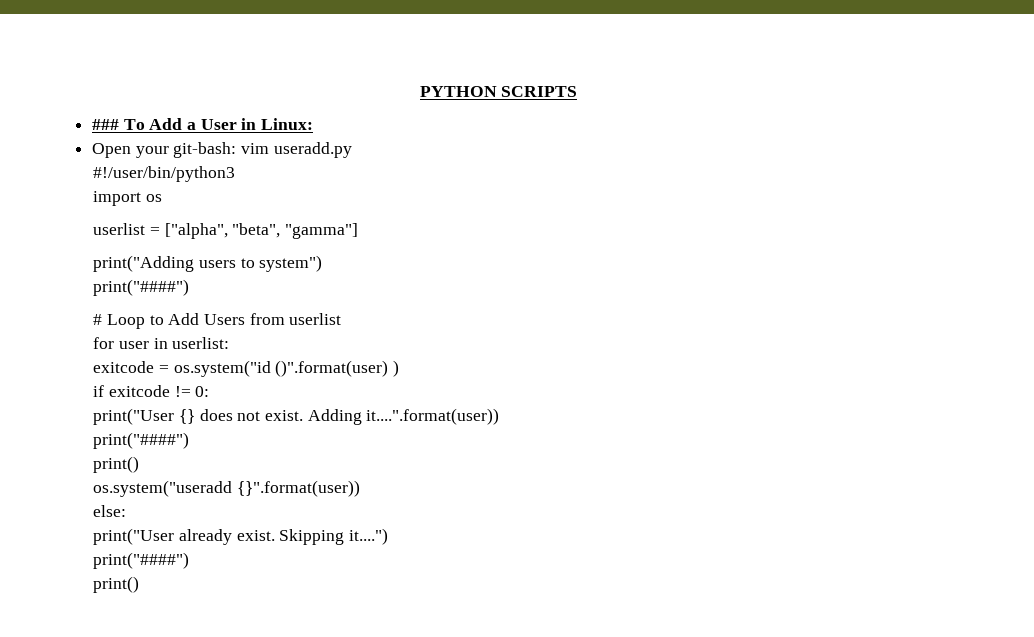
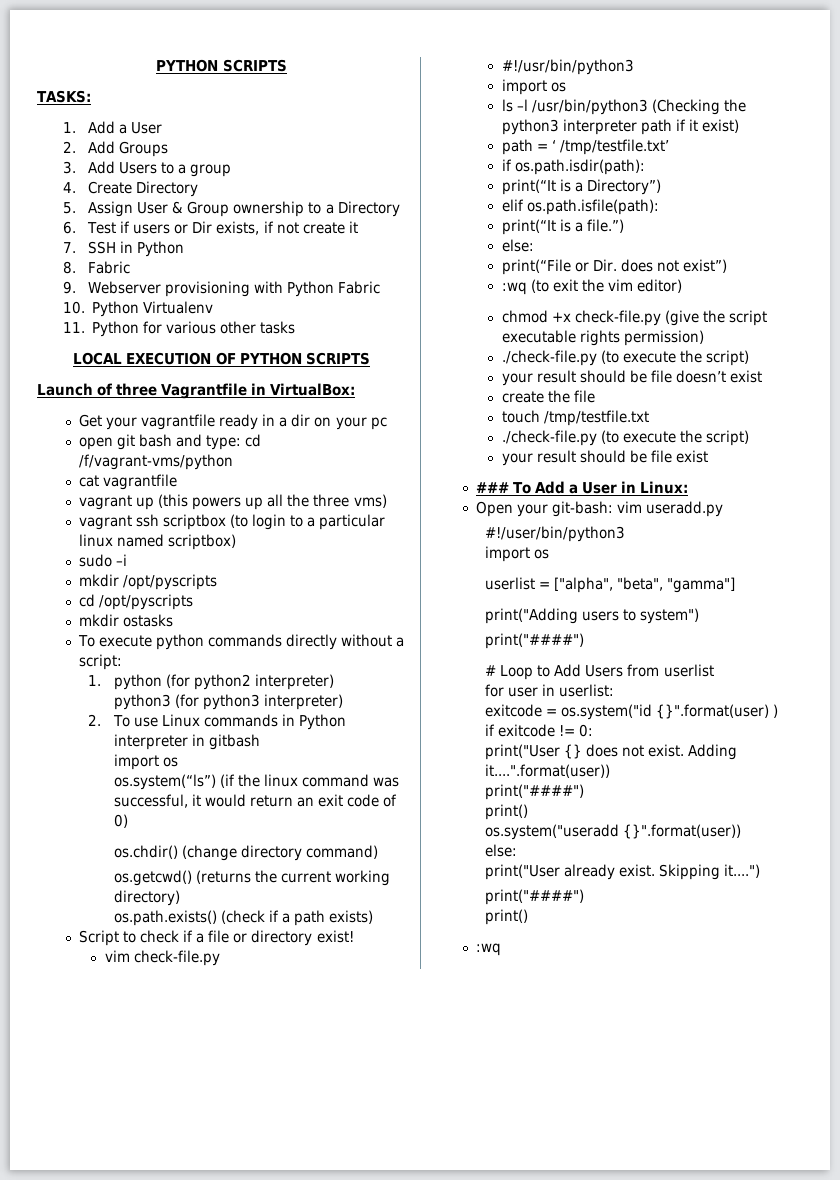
[419,86,578,97] PYTHON SCRIPTS -> [156,59,287,72] [37,90,91,103] [62,121,163,134] [62,141,169,157] [62,161,232,177] [62,181,199,197] [62,201,400,217] [62,221,358,235] [62,241,185,257] [62,261,131,274] [62,281,381,297] [62,301,214,317] [62,321,296,337] [73,352,370,365] [37,383,356,399] [79,414,387,430] [79,434,262,450] [79,454,234,470] [79,474,178,490] [79,494,387,510] [79,514,386,530] [79,534,237,550] [79,554,128,567] [79,574,218,590] [79,594,194,610] [79,614,174,627] [78,634,405,650] [79,654,123,670] [88,674,334,690] [113,694,343,710] [88,714,347,730] [113,734,260,750] [113,754,178,770] [113,774,400,790] [113,794,398,808] [113,814,128,828] [113,845,378,861] [113,870,391,886] [113,890,180,906] [113,910,374,926] [79,930,354,946] [104,950,220,966] [501,59,634,75] [501,79,566,95] [501,99,746,115] [501,119,739,135] [501,139,669,155] [501,159,645,175] [501,179,661,195] [501,199,659,215] [501,219,624,235] [501,239,534,252] [501,259,727,275] [501,279,682,295] [501,310,767,326] [501,330,704,346] [501,350,749,366] [501,370,763,386] [501,390,595,403] [501,410,649,426] [501,430,749,446] [501,450,708,466] PYTHON SCRIPTS // TASKS: // 1. Add a User // 2. Add Groups // 3. Add Users to a group // 4. Create Directory // 5. Assign User & Group ownership to a Directory // 6. Test if users or Dir exists, if not create it // 7. SSH in Python // 8. Fabric // 9. Webserver provisioning with Python Fabric // 10. Python Virtualenv // 11. Python for various other tasks // LOCAL EXECUTION OF PYTHON SCRIPTS // Launch of three Vagrantfile in VirtualBox: // Get your vagrantfile ready in a dir on your pc // open git bash and type: cd /f/vagrant-vms/python // cat vagrantfile // vagrant up (this powers up all the three vms) // vagrant ssh scriptbox (to login to a particular linux named scriptbox) // sudo –i // mkdir /opt/pyscripts // cd /opt/pyscripts // mkdir ostasks // To execute python commands directly without a script: // 1. python (for python2 interpreter) // python3 (for python3 interpreter) // 2. To use Linux commands in Python interpreter in gitbash // import os // os.system(“ls”) (if the linux command was successful, it would return an exit code of 0) // os.chdir() (change directory command) // os.getcwd() (returns the current working directory) // os.path.exists() (check if a path exists) // Script to check if a file or directory exist! // vim check-file.py // #!/usr/bin/python3 // import os // ls –l /usr/bin/python3 (Checking the python3 interpreter path if it exist) // path = ‘ /tmp/testfile.txt’ // if os.path.isdir(path): // print(“It is a Directory”) // elif os.path.isfile(path): // print(“It is a file.”) // else: // print(“File or Dir. does not exist”) // :wq (to exit the vim editor) // chmod +x check-file.py (give the script executable rights permission) // ./check-file.py (to execute the script) // your result should be file doesn’t exist // create the file // touch /tmp/testfile.txt // ./check-file.py (to execute the script) // your result should be file exist
[275,360,389,377] ()".format(user) -> [656,704,770,719] {}".format(user)
(140, 584) none -> [476,943,502,956] // :wq

